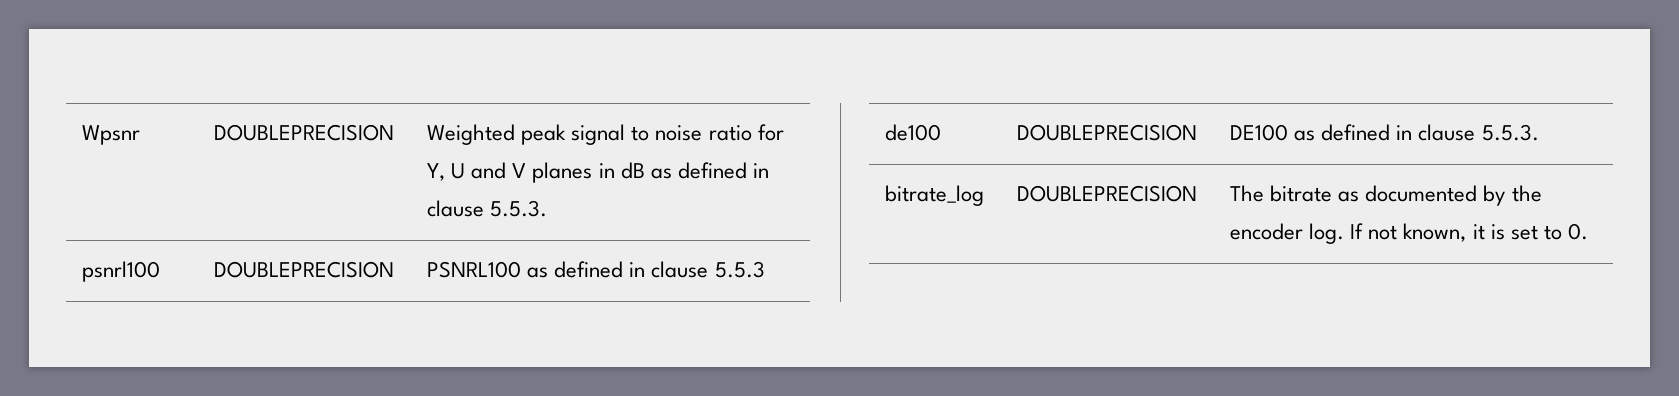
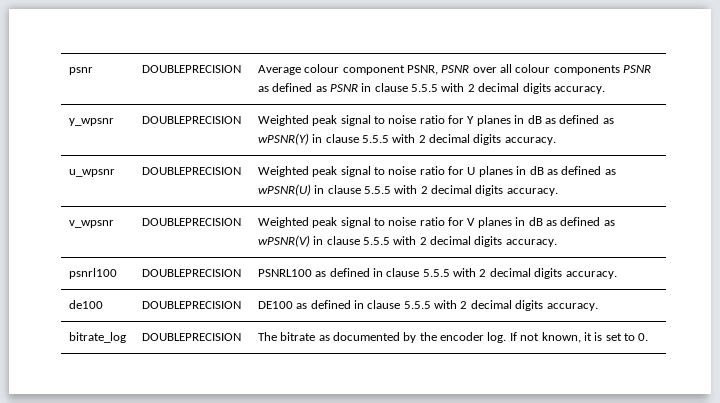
[82,125,141,145] [214,124,395,141] [427,124,784,145] [427,162,507,181] Wpsnr | DOUBLEPRECISION | Weighted peak signal to noise ratio for Y, U and -> [68,67,93,75] [141,65,241,73] [257,64,652,75] [257,83,605,94] [68,118,114,126] [141,116,241,124] [257,115,614,126] [257,133,556,145] [68,169,115,177] [141,167,241,175] [257,166,616,177] [257,184,558,196] [68,220,114,228] [141,218,241,226] [257,217,465,228] psnr | DOUBLEPRECISION | Average colour component PSNR, PSNR over all colour components PSNR as defined as PSNR in clause 5.5.5 with 2 decimal digits accuracy. // y_wpsnr | DOUBLEPRECISION | Weighted peak signal to noise ratio for Y planes in dB as defined as wPSNR(Y) in clause 5.5.5 with 2 decimal digits accuracy. // u_wpsnr | DOUBLEPRECISION | Weighted peak signal to noise ratio for U planes in dB as defined as wPSNR(U) in clause 5.5.5 with 2 decimal digits accuracy. // v_wpsnr | DOUBLEPRECISION | Weighted peak signal to noise ratio for
[752,163,769,178] [427,200,548,217] in clause 5.5.3. -> [603,220,615,226] [257,235,557,247] as wPSNR(V) in clause 5.5.5 with 2 decimal digits accuracy.
[714,261,765,278] 5.5.3 -> [422,268,617,279] 5.5.5 with 2 decimal digits accuracy.
[1481,124,1539,141] 5.5.3. -> [403,300,598,311] 5.5.5 with 2 decimal digits accuracy.

